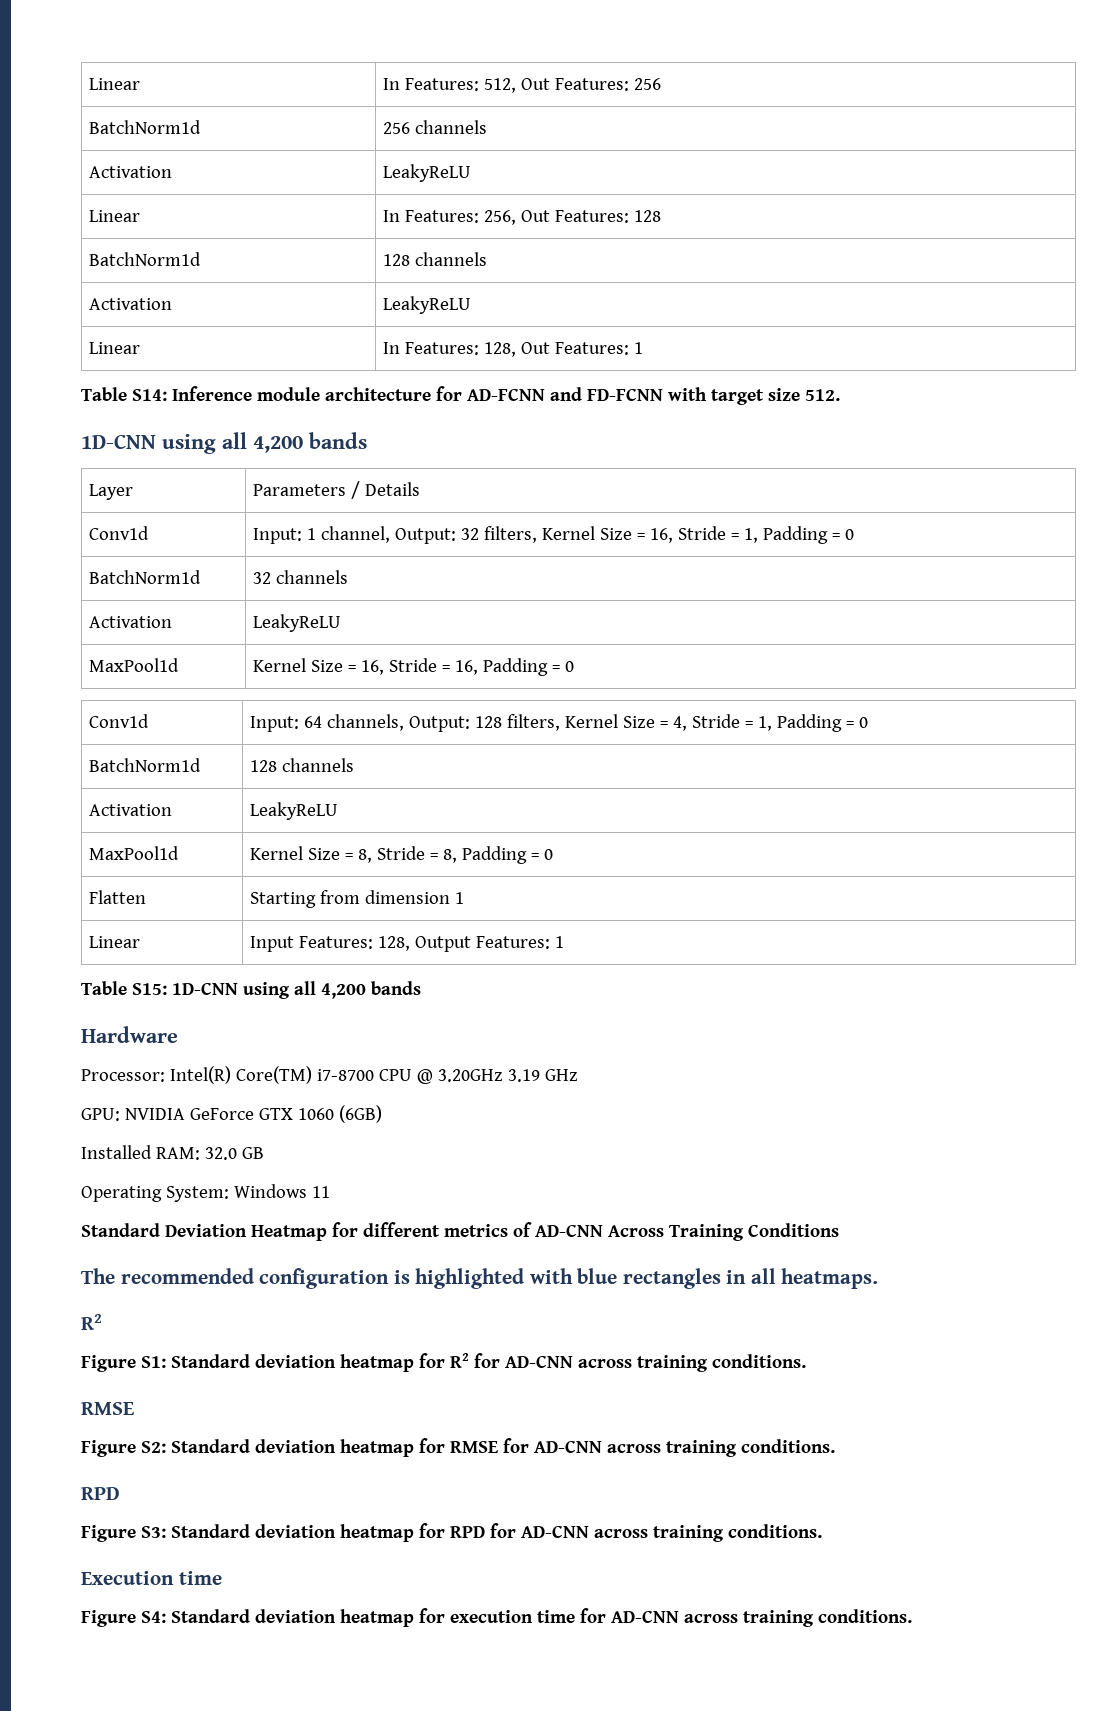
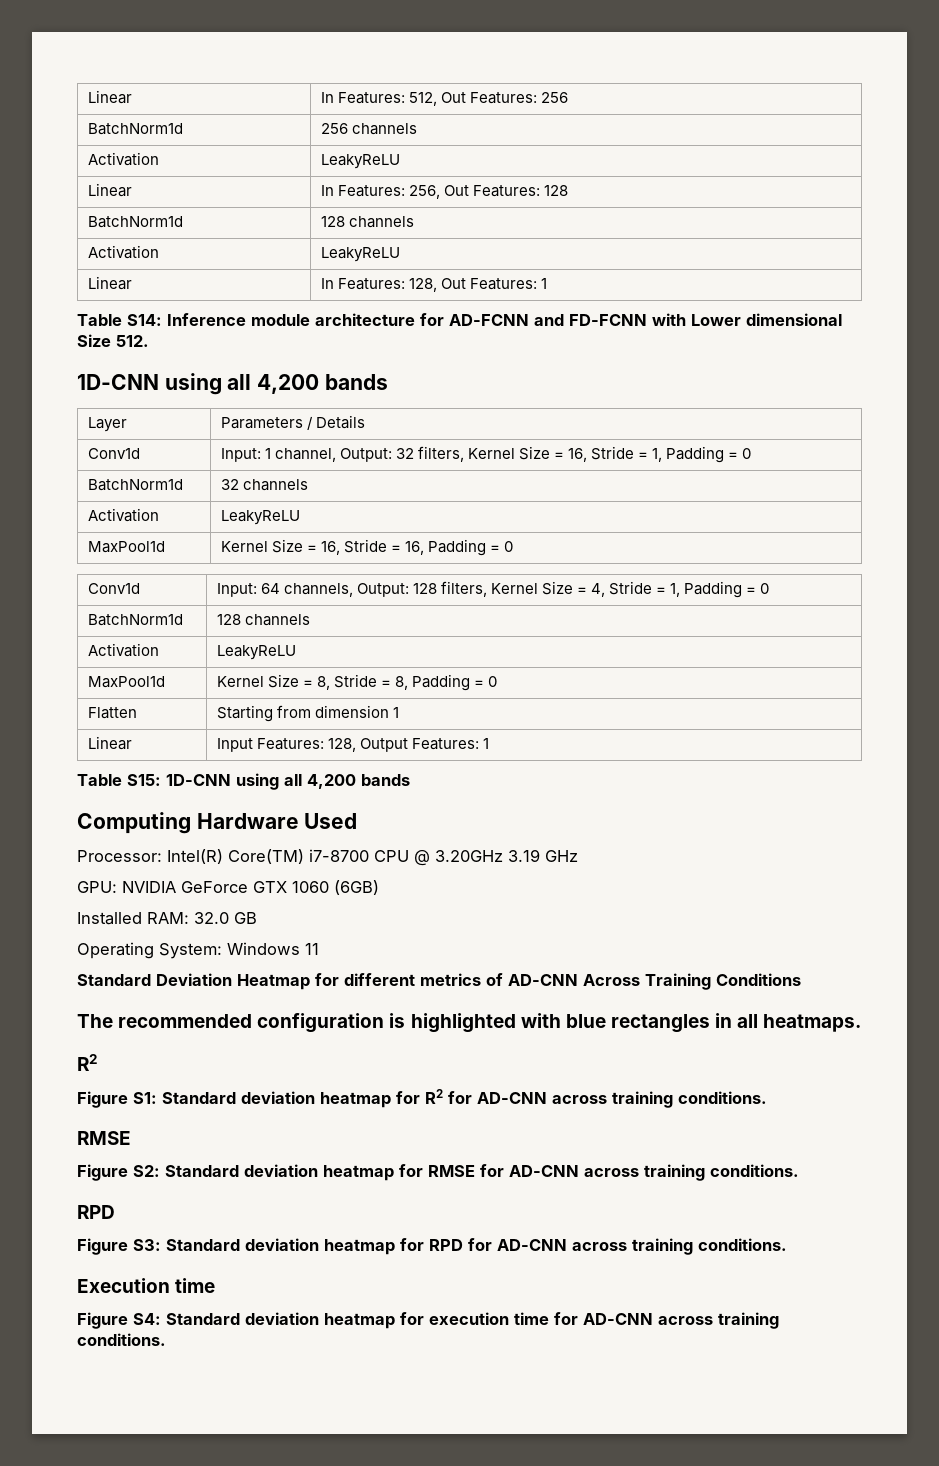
[710,388,800,405] target size -> [691,313,842,326] [77,334,111,347] Lower dimensional Size
(421, 988) none -> [77,812,191,834] Computing
(178, 1034) none -> [304,813,358,829] Used

